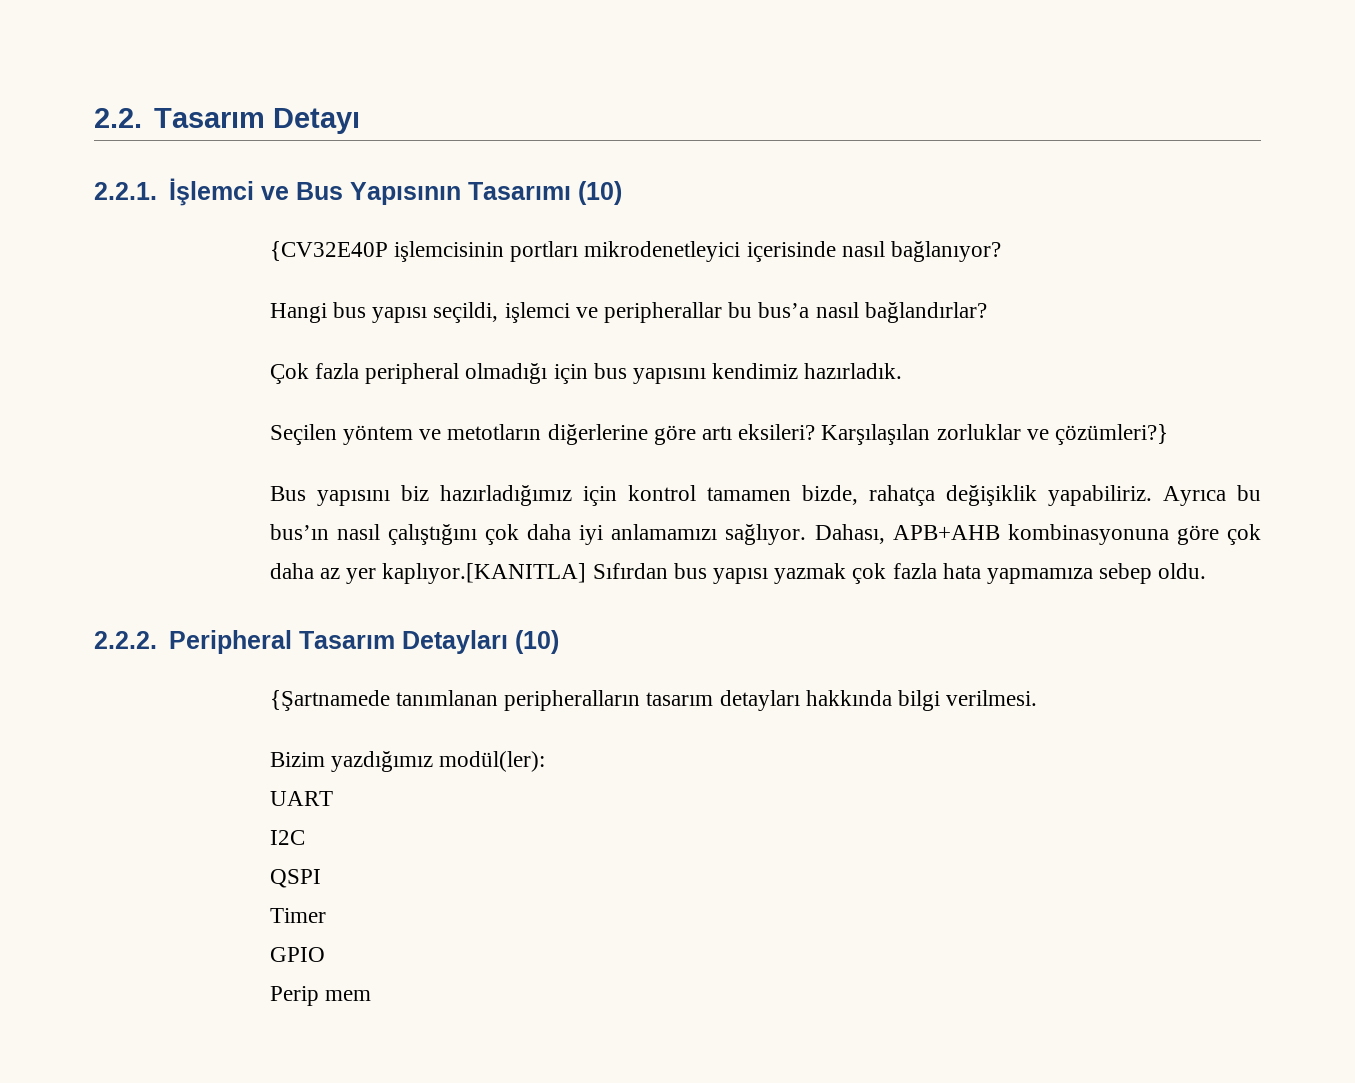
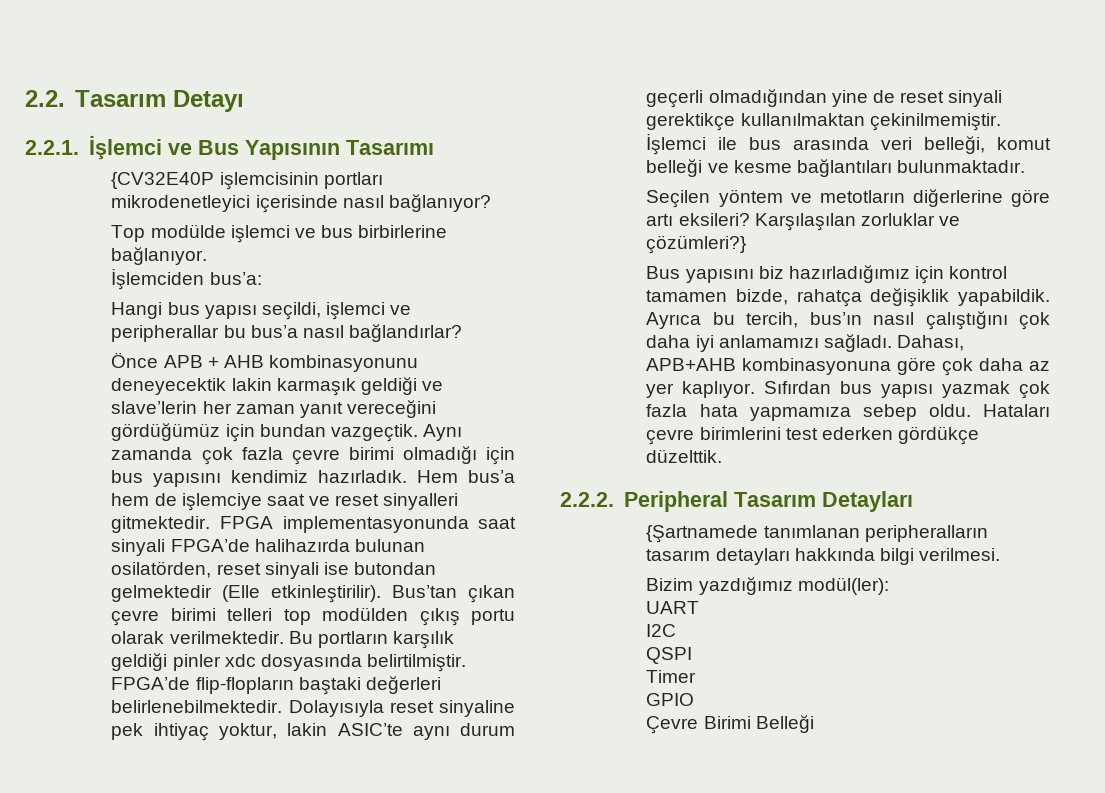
[577,181,622,205] (10) -> (434, 147) none
(1001, 251) none -> [111,224,448,243] [111,247,208,265] [111,268,262,290] // Top modülde işlemci ve bus birbirlerine bağlanıyor. // İşlemciden bus’a:
[269,363,460,384] Çok fazla peripheral -> [111,352,419,372] [111,377,444,396] [111,400,437,418] [111,423,463,442] [111,447,394,465] Önce APB + AHB kombinasyonunu deneyecektik lakin karmaşık geldiği ve slave’lerin her zaman yanıt vereceğini gördüğümüz için bundan vazgeçtik. Aynı zamanda çok fazla çevre birimi
(903, 371) none -> [417,470,515,483] [111,493,459,511] [111,516,516,533] [111,539,425,556] [111,561,437,579] [111,585,515,603] [111,607,515,626] [111,631,455,649] [111,653,467,672] [111,676,441,695] [111,700,515,717] [111,723,515,741] [646,89,1003,108] [646,113,1001,131] [646,133,1051,155] [646,159,1026,177] Hem bus’a hem de işlemciye saat ve reset sinyalleri gitmektedir. FPGA implementasyonunda saat sinyali FPGA’de halihazırda bulunan osilatörden, reset sinyali ise butondan gelmektedir (Elle etkinleştirilir). Bus’tan çıkan çevre birimi telleri top modülden çıkış portu olarak verilmektedir. Bu portların karşılık geldiği pinler xdc dosyasında belirtilmiştir. FPGA’de flip-flopların baştaki değerleri belirlenebilmektedir. Dolayısıyla reset sinyaline pek ihtiyaç yoktur, lakin ASIC’te aynı durum geçerli olmadığından yine de reset sinyali gerektikçe kullanılmaktan çekinilmemiştir. İşlemci ile bus arasında veri belleği, komut belleği ve kesme bağlantıları bulunmaktadır.
[1047,485,1152,506] yapabiliriz. -> [958,289,1050,306] yapabildik.
(1261, 493) none -> [746,312,799,328] tercih,
[725,524,807,545] sağlıyor. -> [823,334,892,352] sağladı.
[382,563,587,584] kaplıyor.[KANITLA] -> [682,381,756,398] kaplıyor.
(1207, 571) none -> [983,404,1050,417] [646,426,980,445] [646,449,723,463] Hataları çevre birimlerini test ederken gördükçe düzelttik.
[514,630,559,654] (10) -> (913, 501) none
[269,986,371,1006] Perip mem -> [646,715,814,734] Çevre Birimi Belleği

